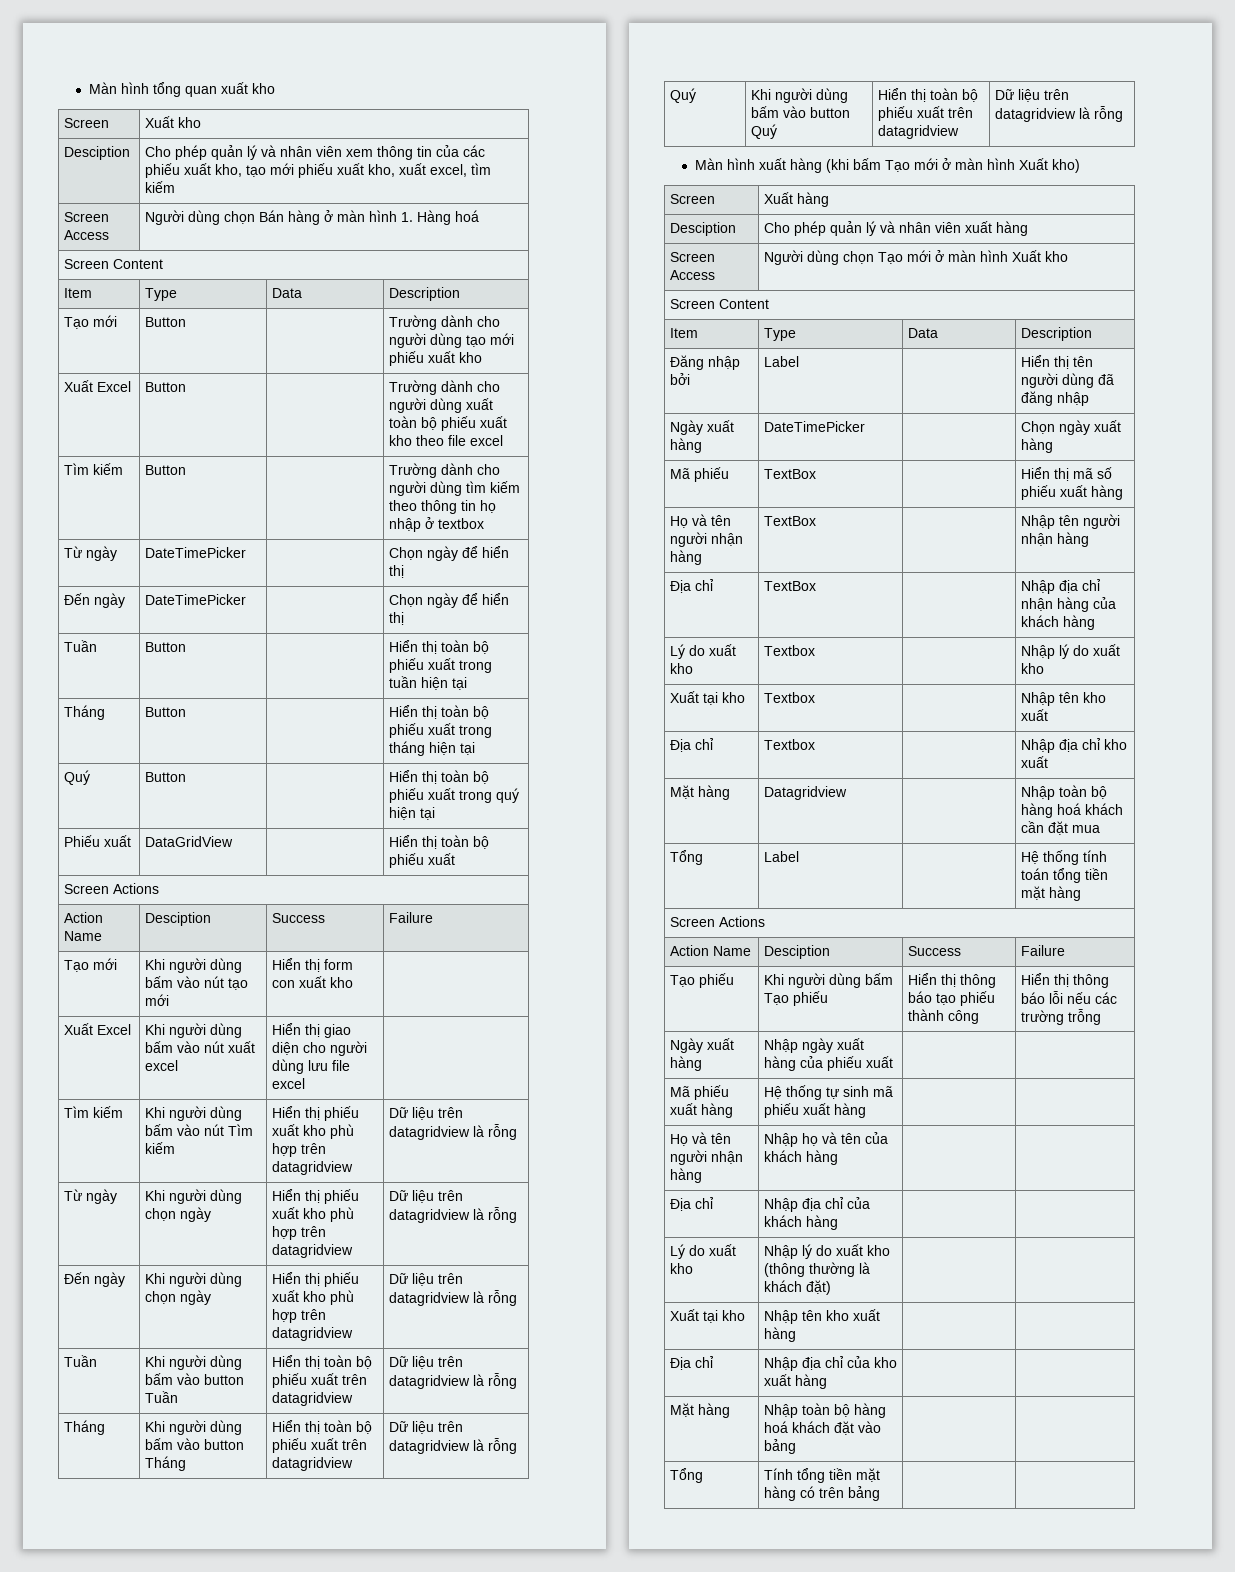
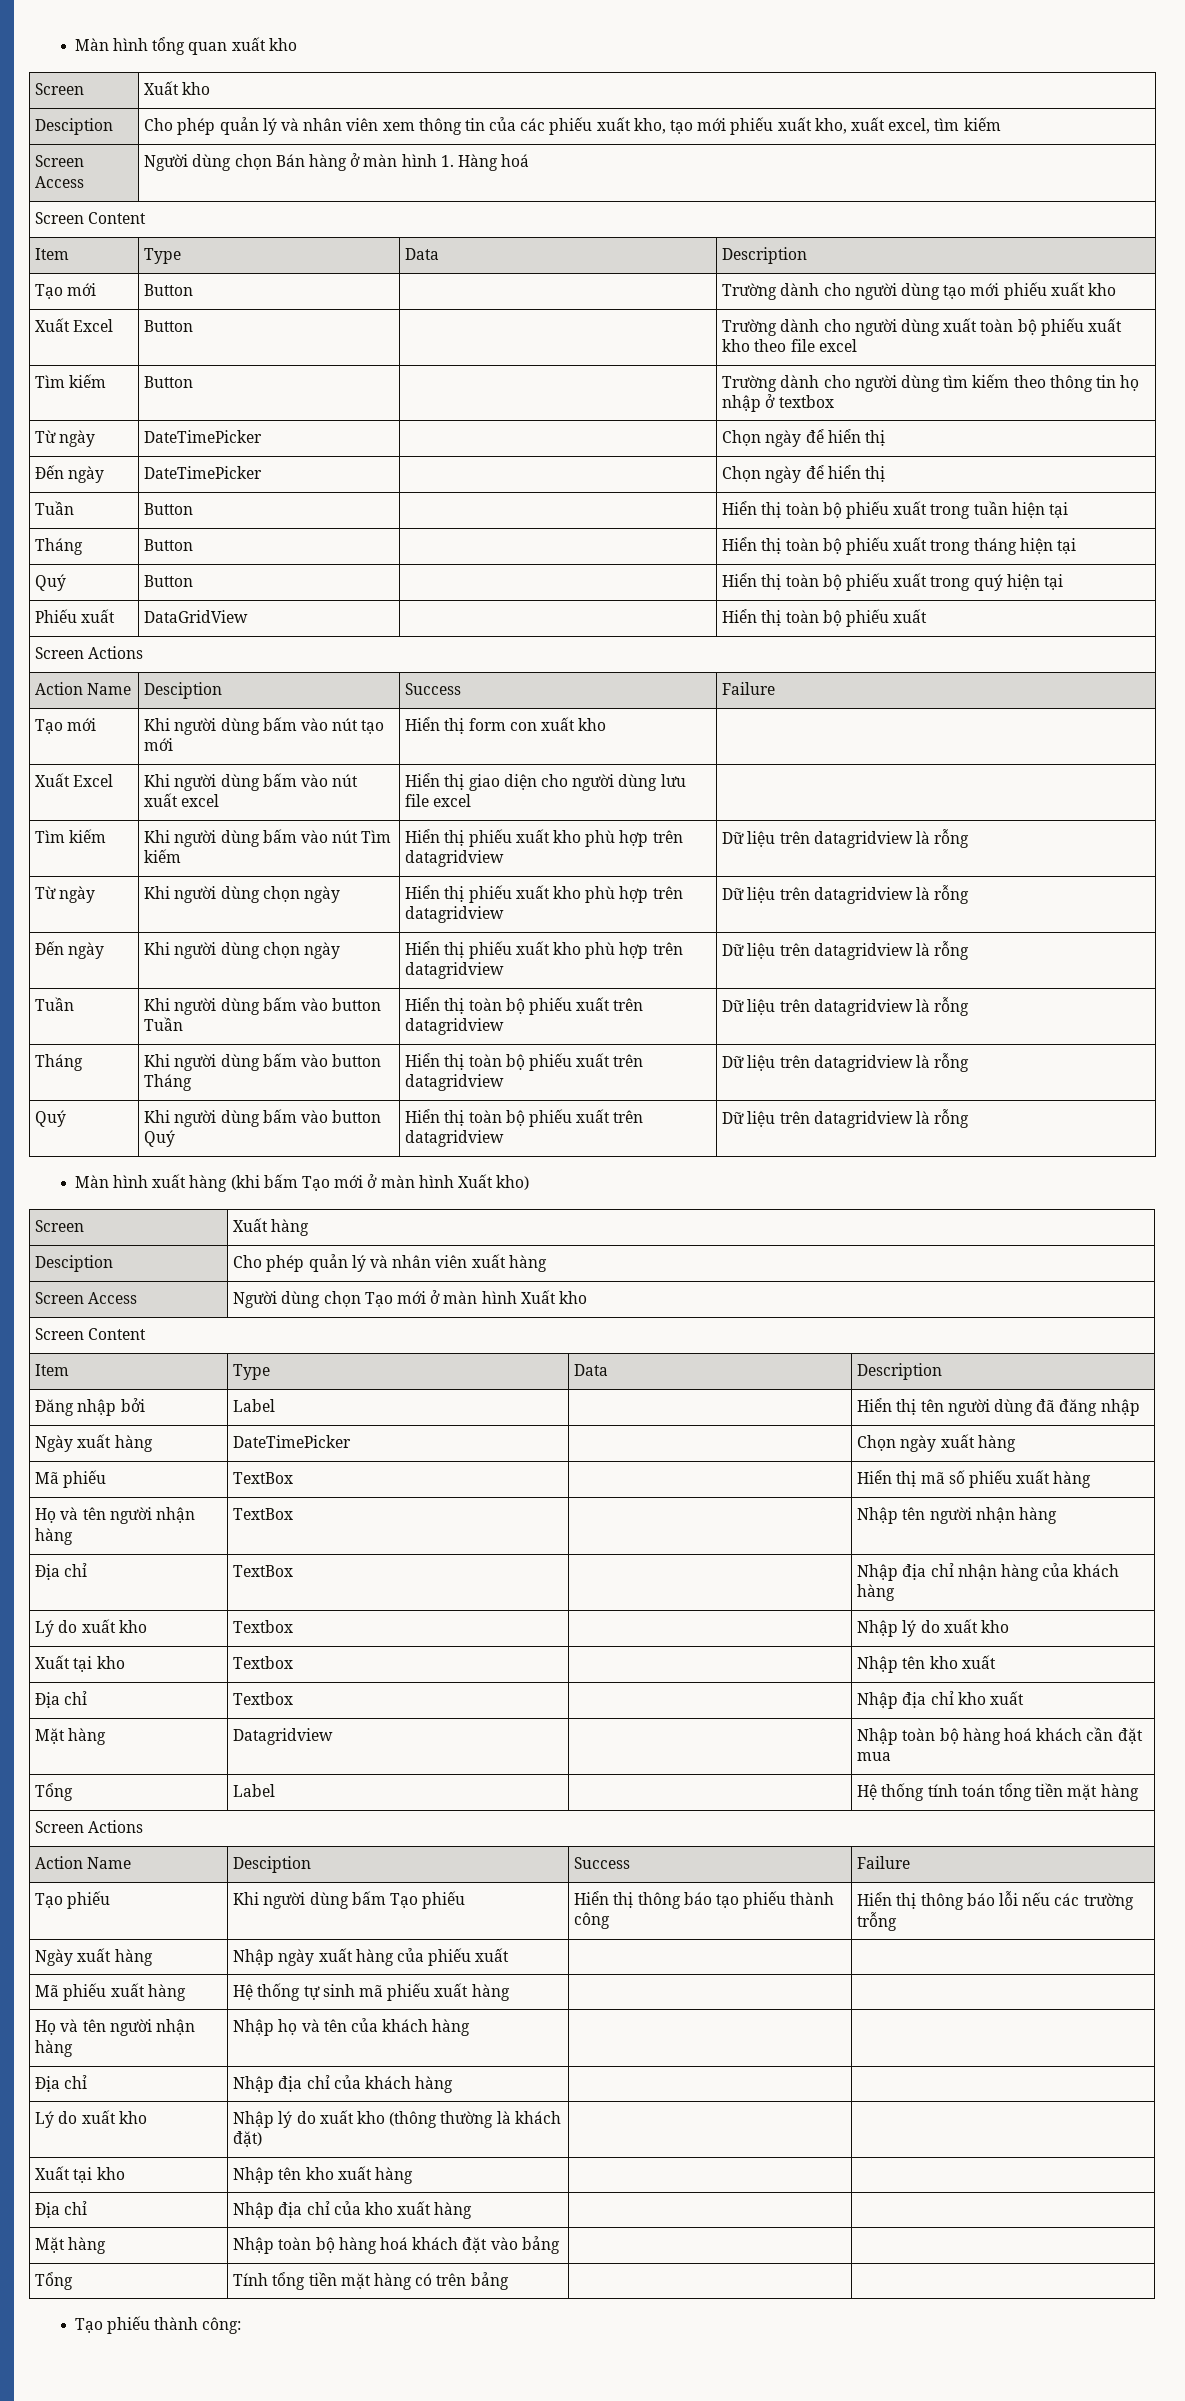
(880, 1493) none -> [74,2316,242,2334] // Tạo phiếu thành công:

